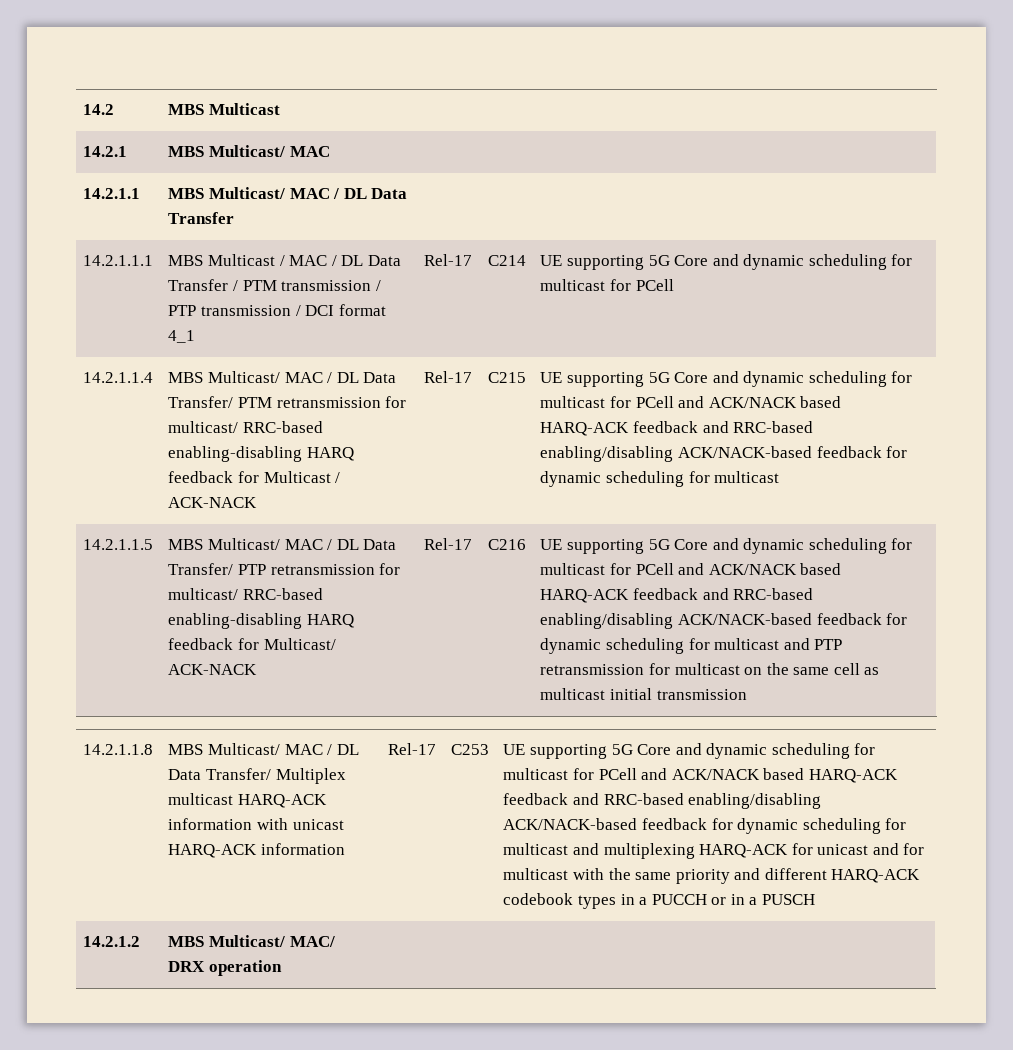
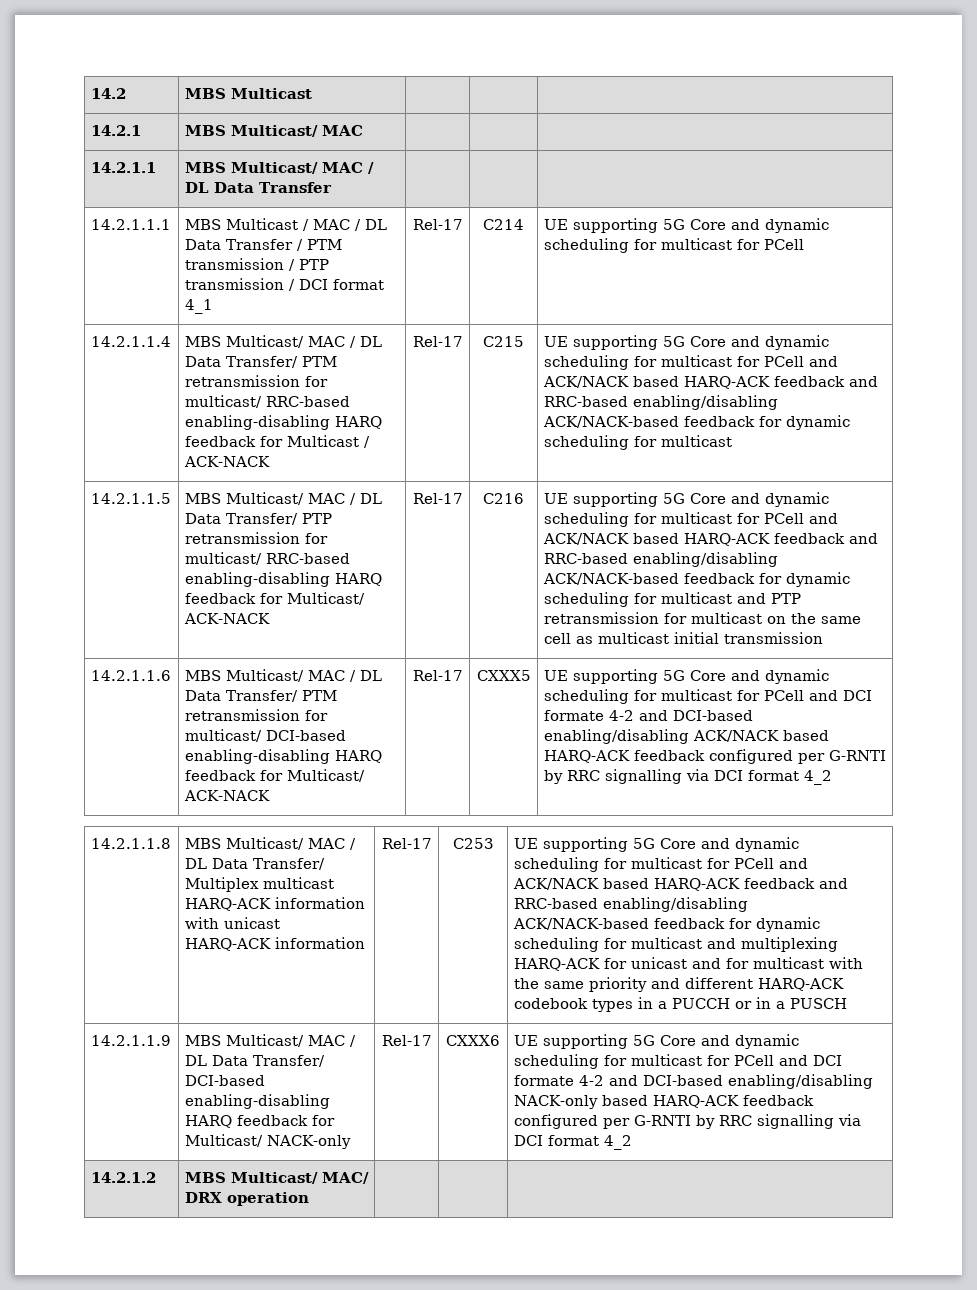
(747, 694) none -> [90,670,171,681] [184,669,382,682] [184,690,337,702] [184,709,328,721] [184,729,346,742] [184,749,382,764] [184,769,365,782] [183,790,270,801] [412,670,463,681] [476,670,531,681] [543,669,829,684] [543,689,872,704] [543,710,753,721] [543,729,829,744] [543,749,886,764] [543,769,832,785] // 14.2.1.1.6 | MBS Multicast/ MAC / DL Data Transfer/ PTM retransmission for multicast/ DCI-based enabling-disabling HARQ feedback for Multicast/ ACK-NACK | Rel-17 | CXXX5 | UE supporting 5G Core and dynamic scheduling for multicast for PCell and DCI formate 4-2 and DCI-based enabling/disabling ACK/NACK based HARQ-ACK feedback configured per G-RNTI by RRC signalling via DCI format 4_2
(816, 899) none -> [90,1035,171,1046] [184,1034,356,1047] [184,1055,325,1067] [184,1075,265,1086] [184,1094,330,1109] [184,1115,335,1128] [184,1134,351,1149] [381,1035,432,1046] [446,1035,500,1046] [513,1034,799,1049] [513,1054,842,1069] [513,1074,873,1089] [513,1095,814,1109] [513,1114,861,1129] [513,1135,632,1150] // 14.2.1.1.9 | MBS Multicast/ MAC / DL Data Transfer/ DCI-based enabling-disabling HARQ feedback for Multicast/ NACK-only | Rel-17 | CXXX6 | UE supporting 5G Core and dynamic scheduling for multicast for PCell and DCI formate 4-2 and DCI-based enabling/disabling NACK-only based HARQ-ACK feedback configured per G-RNTI by RRC signalling via DCI format 4_2

